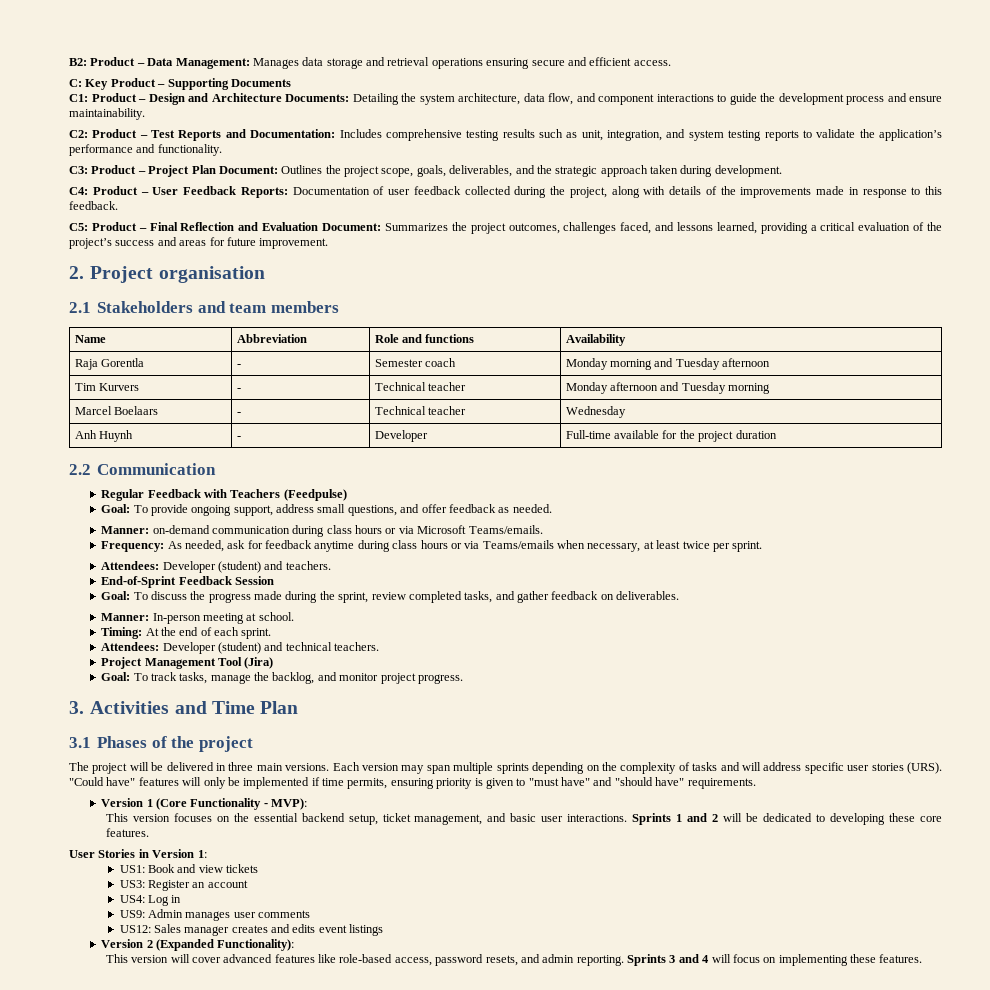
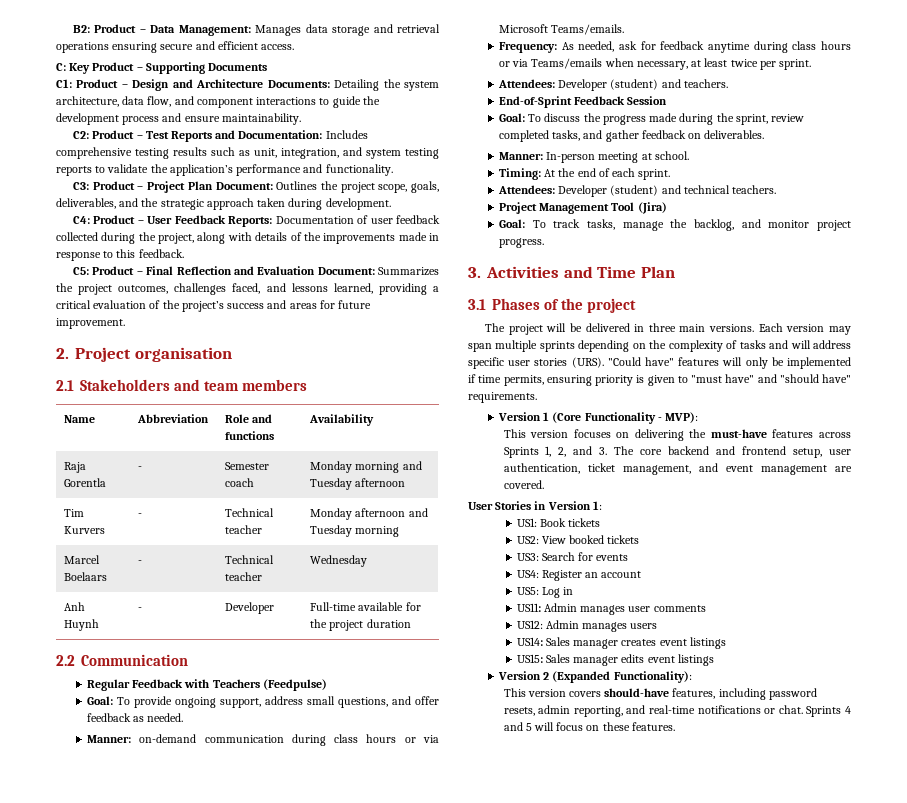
[233,813,942,825] [105,828,149,837] the essential backend setup, ticket management, and basic user interactions. Sprints 1 and 2 will be dedicated to developing these core features. -> [634,429,851,441] [503,446,851,458] [503,463,852,475] [503,480,544,489] delivering the must-have features across Sprints 1, 2, and 3. The core backend and frontend setup, user authentication, ticket management, and event management are covered.
[177,864,259,873] [119,880,145,888] and view tickets // US3: -> [568,518,601,527] [516,535,640,544] [516,552,629,561] [516,570,539,578] tickets // US2: View booked tickets // US3: Search for events // US4:
[119,895,145,903] US4: -> [516,587,539,595] US5:
[119,910,145,918] US9: -> [516,603,541,612] US11:
[153,924,291,936] Sales manager creates and -> [545,620,658,632] [516,637,726,649] [516,654,619,666] Admin manages users // US14: Sales manager creates event listings // US15: Sales manager
[170,954,710,966] will cover advanced features like role-based access, password resets, and admin reporting. Sprints 3 and 4 -> [568,688,817,700] [503,705,851,717] [503,722,532,731] covers should-have features, including password resets, admin reporting, and real-time notifications or chat. Sprints 4 and 5
[778,954,848,966] implementing -> (600, 728) none

